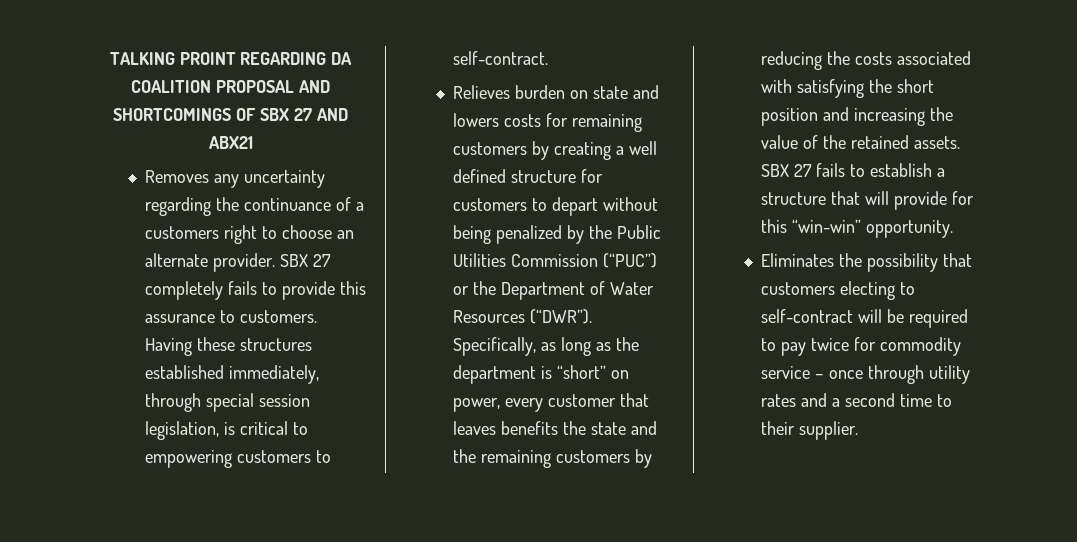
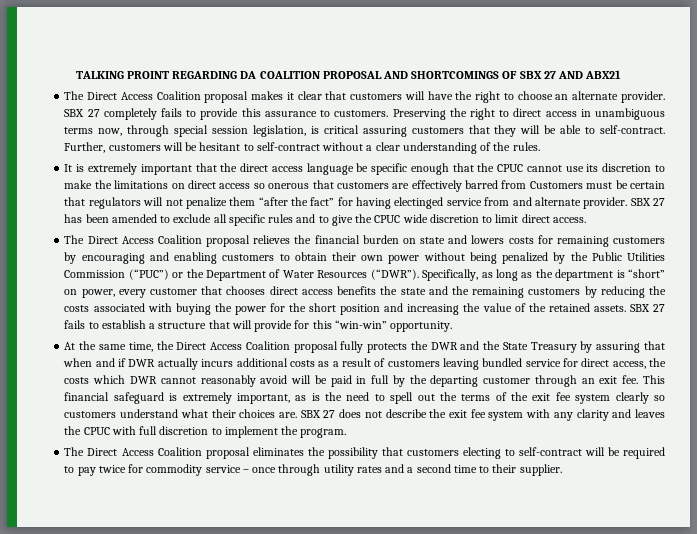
[145,170,326,188] [145,197,364,216] [145,226,220,239] Removes any uncertainty regarding the continuance of a customers -> [64,91,473,103] The Direct Access Coalition proposal makes it clear that customers will have the
[145,337,313,356] [145,365,320,384] Having these structures established immediately, -> [392,108,665,120] [64,127,123,136] Preserving the right to direct access in unambiguous terms now,
[292,422,308,435] [145,450,332,468] [453,51,549,65] [453,85,511,99] to empowering customers to self-contract. // Relieves -> [362,125,665,137] [64,142,540,154] [64,163,665,175] [64,180,665,192] [64,197,666,209] [64,214,586,226] [64,235,360,247] assuring customers that they will be able to self-contract. Further, customers will be hesitant to self-contract without a clear understanding of the rules. // It is extremely important that the direct access language be specific enough that the CPUC cannot use its discretion to make the limitations on direct access so onerous that customers are effectively barred from Customers must be certain that regulators will not penalize them “after the fact” for having electinged service from and alternate provider. SBX 27 has been amended to exclude all specific rules and to give the CPUC wide discretion to limit direct access. // The Direct Access Coalition proposal relieves the financial
[554,141,657,160] [453,169,604,183] [453,197,599,216] creating a well defined structure for customers to depart -> [81,252,420,264] encouraging and enabling customers to obtain their own power
[453,421,497,435] leaves -> [226,286,333,295] chooses direct access
[797,79,865,98] satisfying -> [175,303,285,315] buying the power for
[761,253,835,267] Eliminates -> [64,341,665,353] [63,358,666,370] [64,375,665,387] [64,392,665,404] [64,409,665,421] [64,426,347,438] [64,447,304,459] At the same time, the Direct Access Coalition proposal fully protects the DWR and the State Treasury by assuring that when and if DWR actually incurs additional costs as a result of customers leaving bundled service for direct access, the costs which DWR cannot reasonably avoid will be paid in full by the departing customer through an exit fee. This financial safeguard is extremely important, as is the need to spell out the terms of the exit fee system clearly so customers understand what their choices are. SBX 27 does not describe the exit fee system with any clarity and leaves the CPUC with full discretion to implement the program. // The Direct Access Coalition proposal eliminates

